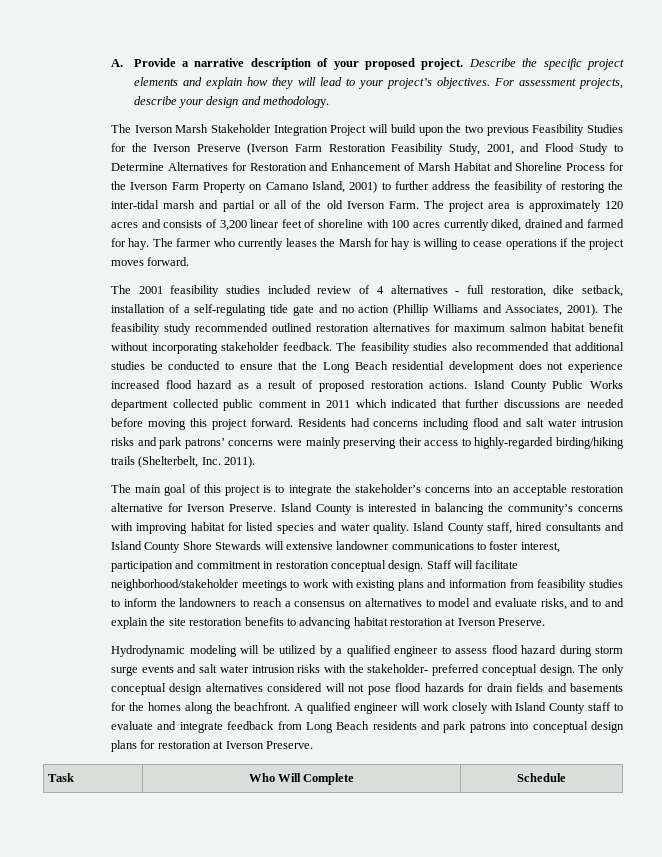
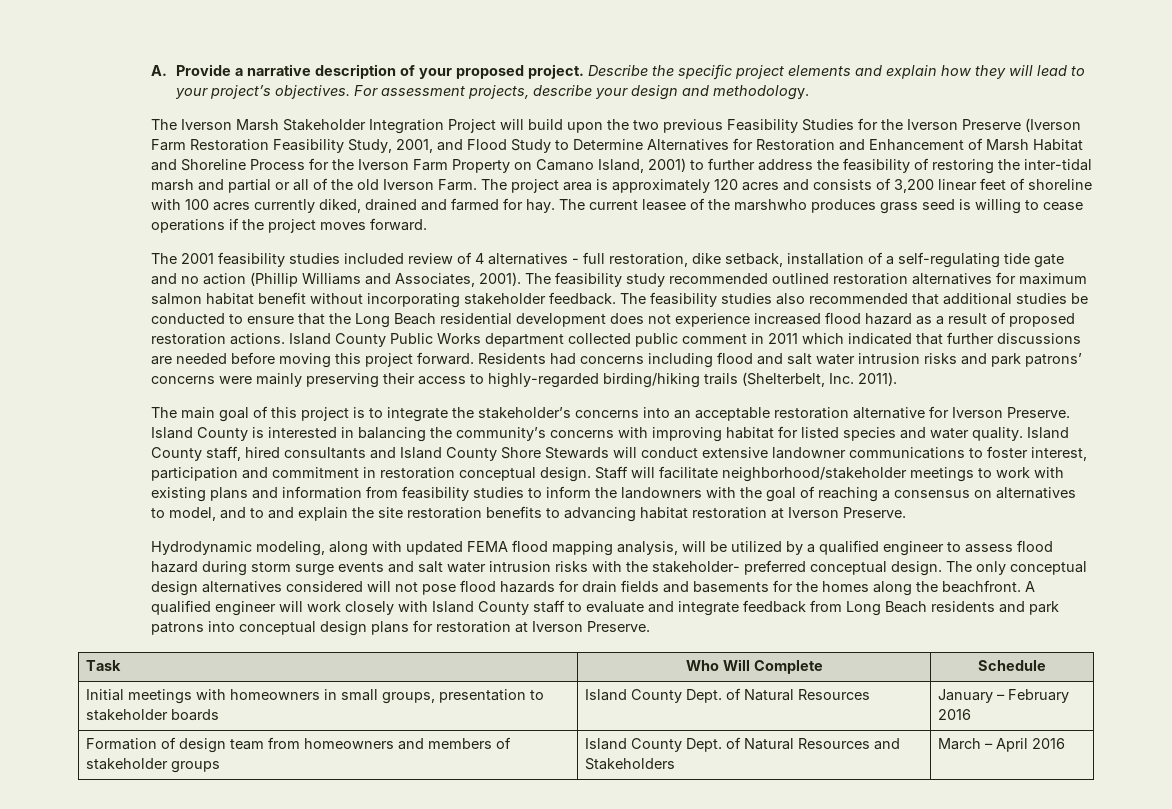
[176,238,411,250] farmer who currently leases the Marsh for hay -> [589,198,956,214] current leasee of the marshwho produces grass seed
(284, 545) none -> [641,447,699,458] conduct
[240,598,282,607] to reach -> [706,486,879,502] with the goal of reaching
[438,598,567,610] model and evaluate risks, -> [169,507,217,521] model,
[189,645,237,657] modeling -> [256,540,679,556] modeling, along with updated FEMA flood mapping analysis,
(566, 777) none -> [86,689,545,704] [86,709,220,721] [585,688,871,703] [938,689,1070,703] [938,709,972,720] [86,737,512,753] [86,758,221,773] [585,737,901,752] [585,758,676,770] [938,738,1066,752] // Initial meetings with homeowners in small groups, presentation to stakeholder boards | Island County Dept. of Natural Resources | January – February 2016 // Formation of design team from homeowners and members of stakeholder groups | Island County Dept. of Natural Resources and Stakeholders | March – April 2016

